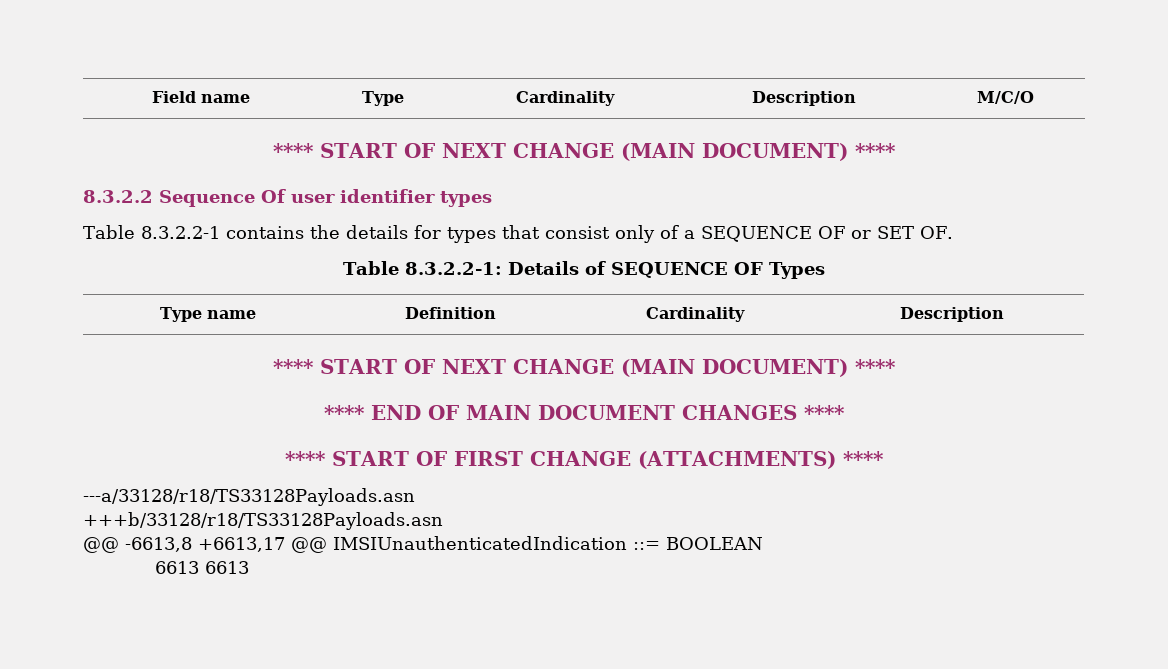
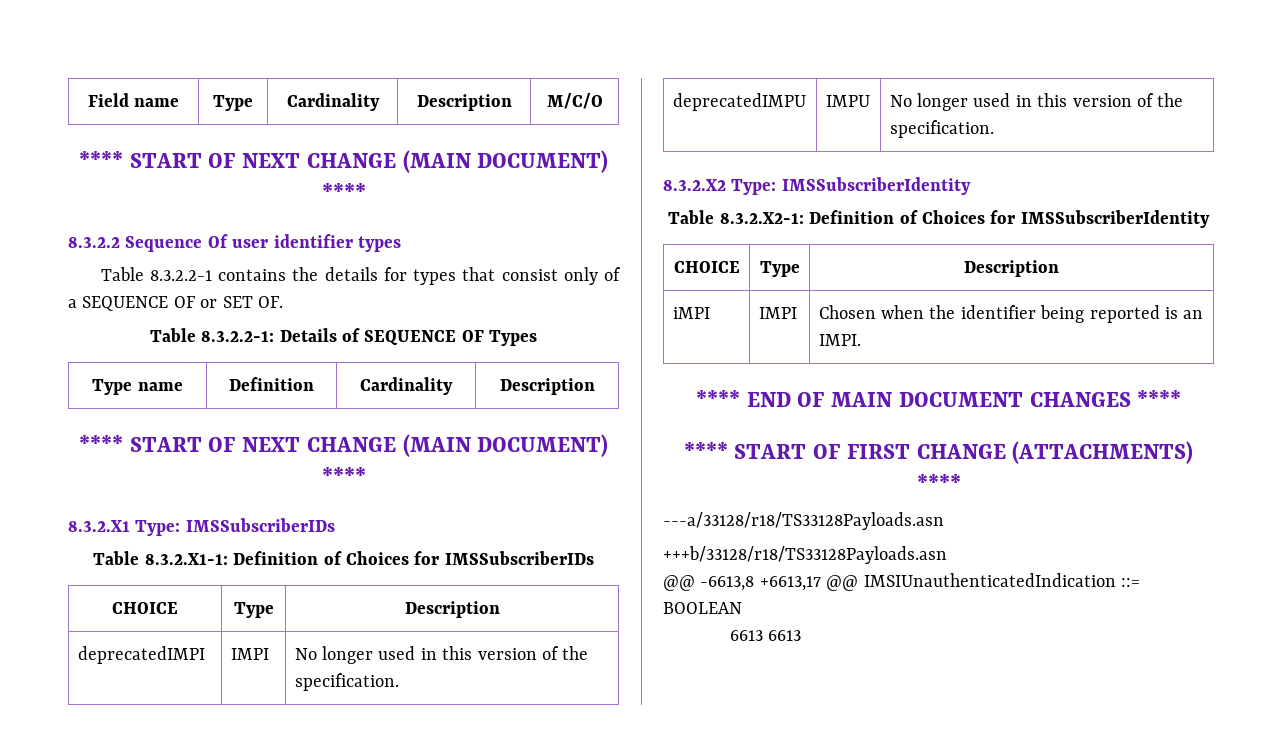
(896, 366) none -> [68,518,335,536] [93,551,594,565] [112,602,178,614] [233,602,274,618] [404,601,500,618] [77,646,205,664] [230,648,269,660] [294,646,589,664] [294,673,399,691] [672,93,806,111] [825,95,870,107] [889,93,1184,111] [889,120,994,138] [663,177,971,195] [668,210,1210,228] [673,261,740,273] [759,261,800,277] [964,260,1059,277] [672,307,710,319] [758,307,797,319] [818,305,1204,323] [818,334,861,346] // 8.3.2.X1 Type: IMSSubscriberIDs // Table 8.3.2.X1-1: Definition of Choices for IMSSubscriberIDs // CHOICE | Type | Description // deprecatedIMPI | IMPI | No longer used in this version of the specification. // deprecatedIMPU | IMPU | No longer used in this version of the specification. // 8.3.2.X2 Type: IMSSubscriberIdentity // Table 8.3.2.X2-1: Definition of Choices for IMSSubscriberIdentity // CHOICE | Type | Description // iMPI | IMPI | Chosen when the identifier being reported is an IMPI.

